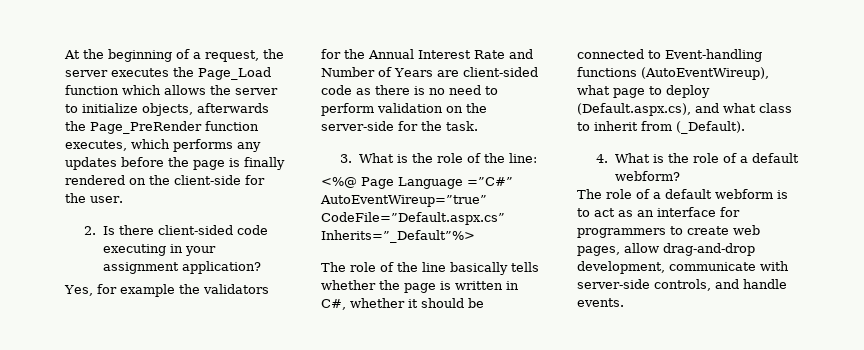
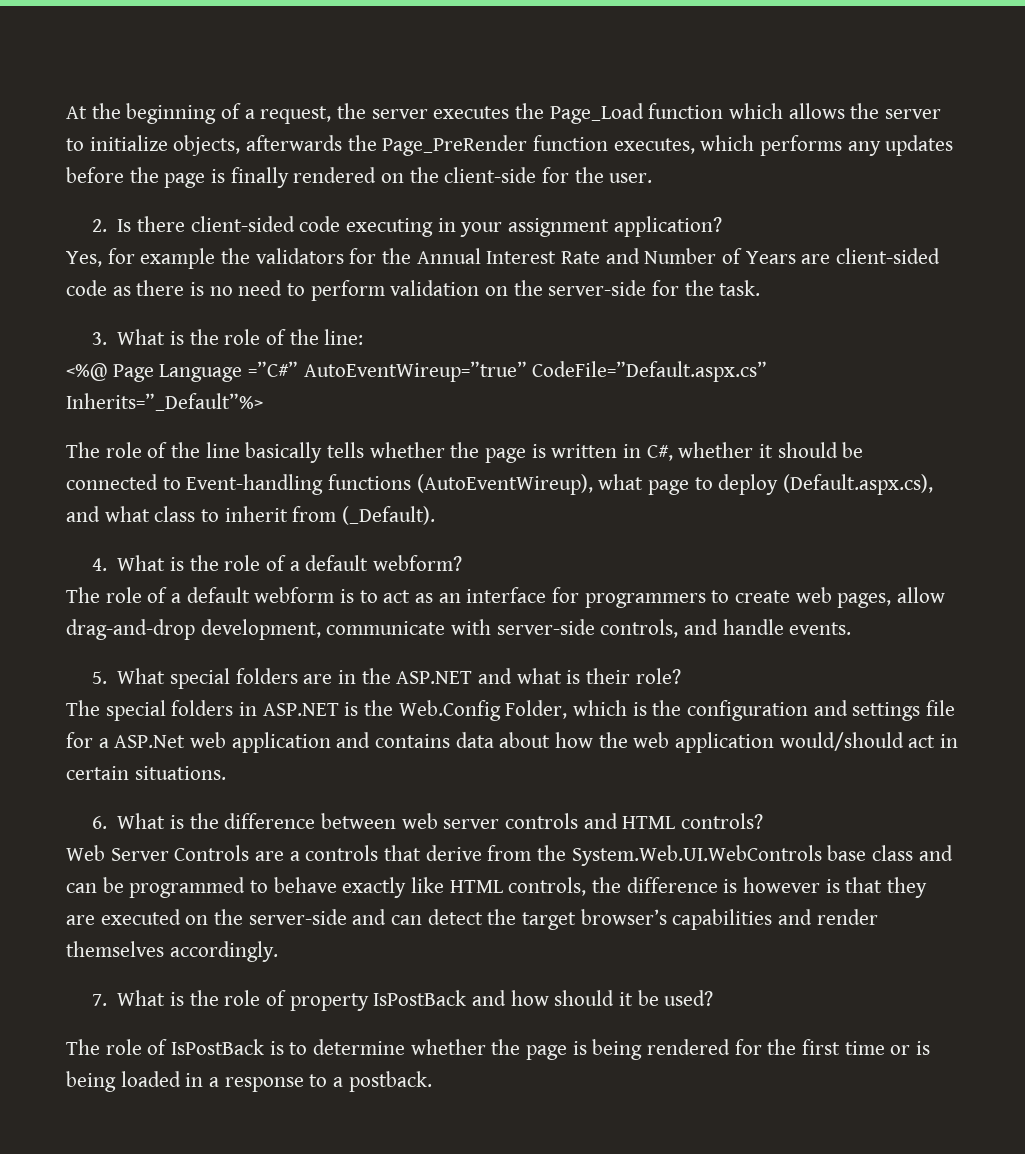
(624, 302) none -> [91,668,681,689] [66,700,956,721] [66,732,959,753] [66,766,226,780] [91,813,764,829] [66,845,953,866] [66,877,928,898] [66,909,878,930] [66,941,278,962] [91,990,714,1011] [66,1039,931,1060] [66,1071,432,1092] // 5. What special folders are in the ASP.NET and what is their role? // The special folders in ASP.NET is the Web.Config Folder, which is the configuration and settings file for a ASP.Net web application and contains data about how the web application would/should act in certain situations. // 6. What is the difference between web server controls and HTML controls? // Web Server Controls are a controls that derive from the System.Web.UI.WebControls base class and can be programmed to behave exactly like HTML controls, the difference is however is that they are executed on the server-side and can detect the target browser’s capabilities and render themselves accordingly. // 7. What is the role of property IsPostBack and how should it be used? // The role of IsPostBack is to determine whether the page is being rendered for the first time or is being loaded in a response to a postback.

